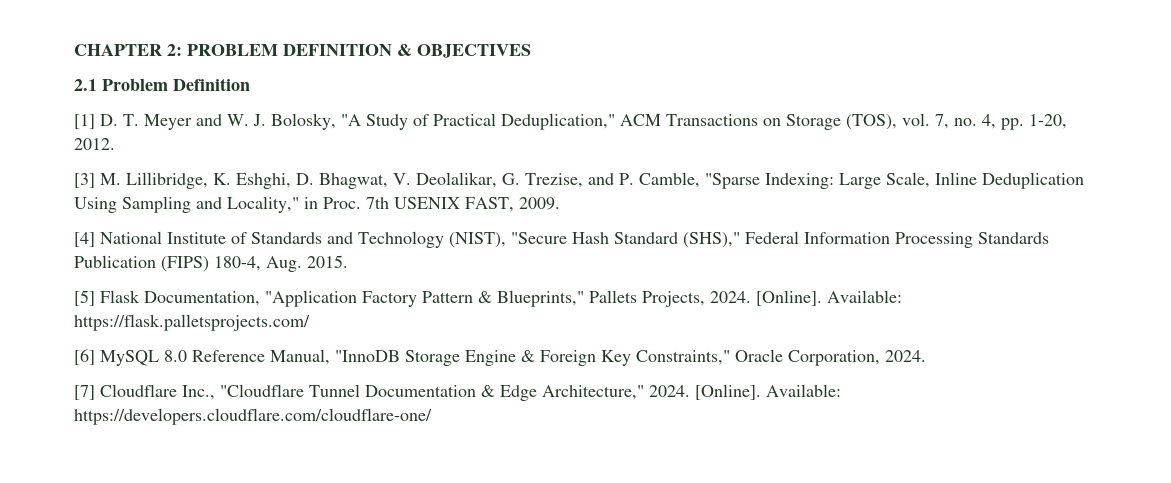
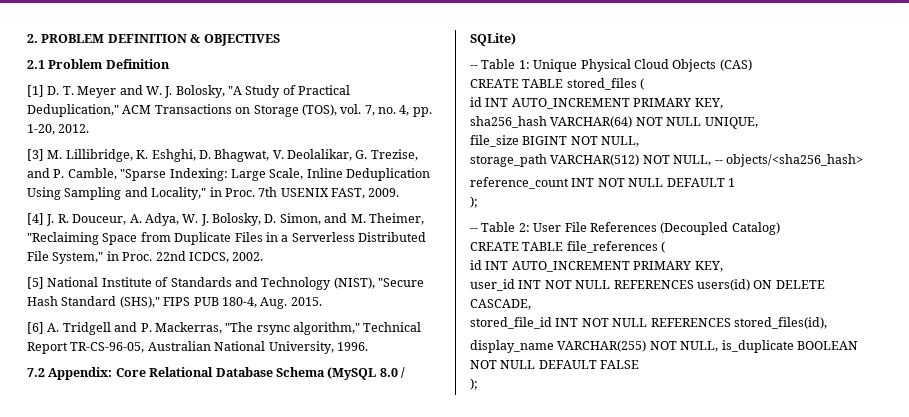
[74,44,182,56] CHAPTER 2: -> [27,34,38,43] 2.
(95, 239) none -> [46,213,424,226] [27,232,426,245] [27,251,264,264] [27,277,44,289] J. R. Douceur, A. Adya, W. J. Bolosky, D. Simon, and M. Theimer, "Reclaiming Space from Duplicate Files in a Serverless Distributed File System," in Proc. 22nd ICDCS, 2002. // [5]
[745,231,1049,248] [74,255,348,272] [74,290,902,307] [74,314,310,331] [74,349,926,366] [74,384,841,401] [74,408,432,425] Federal Information Processing Standards Publication (FIPS) 180-4, Aug. 2015. // [5] Flask Documentation, "Application Factory Pattern & Blueprints," Pallets Projects, 2024. [Online]. Available: https://flask.palletsprojects.com/ // [6] MySQL 8.0 Reference Manual, "InnoDB Storage Engine & Foreign Key Constraints," Oracle Corporation, 2024. // [7] Cloudflare Inc., "Cloudflare Tunnel Documentation & Edge Architecture," 2024. [Online]. Available: https://developers.cloudflare.com/cloudflare-one/ -> [163,297,322,309] [27,322,422,335] [27,341,368,354] [27,367,405,380] [470,33,516,46] [470,59,752,72] [470,78,645,90] [470,97,723,109] [470,116,758,129] [470,135,640,147] [470,154,863,167] [470,177,735,189] [470,196,478,208] [470,222,780,235] [470,241,666,253] [470,260,723,272] [470,279,825,291] [470,299,531,310] [470,317,827,329] [470,340,858,353] [470,360,640,369] [470,378,478,390] FIPS PUB 180-4, Aug. 2015. // [6] A. Tridgell and P. Mackerras, "The rsync algorithm," Technical Report TR-CS-96-05, Australian National University, 1996. // 7.2 Appendix: Core Relational Database Schema (MySQL 8.0 / SQLite) // -- Table 1: Unique Physical Cloud Objects (CAS) // CREATE TABLE stored_files ( // id INT AUTO_INCREMENT PRIMARY KEY, // sha256_hash VARCHAR(64) NOT NULL UNIQUE, // file_size BIGINT NOT NULL, // storage_path VARCHAR(512) NOT NULL, -- objects/<sha256_hash> // reference_count INT NOT NULL DEFAULT 1 // ); // -- Table 2: User File References (Decoupled Catalog) // CREATE TABLE file_references ( // id INT AUTO_INCREMENT PRIMARY KEY, // user_id INT NOT NULL REFERENCES users(id) ON DELETE CASCADE, // stored_file_id INT NOT NULL REFERENCES stored_files(id), // display_name VARCHAR(255) NOT NULL, is_duplicate BOOLEAN NOT NULL DEFAULT FALSE // );

